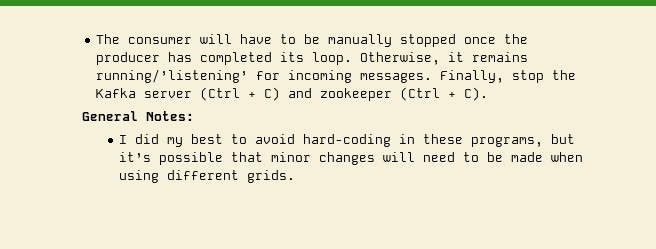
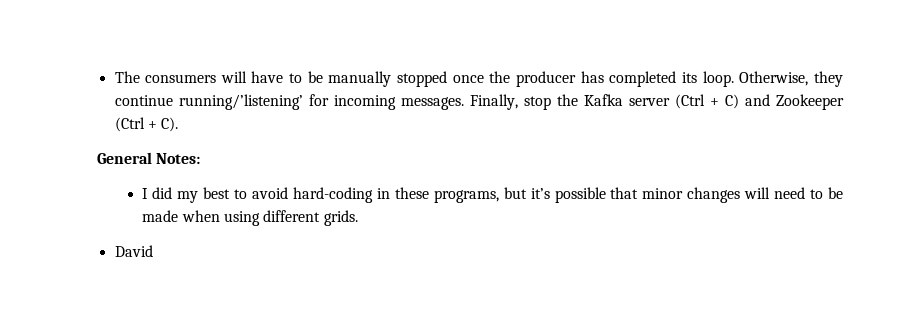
[128,37,193,44] consumer -> [145,74,217,83] consumers
[448,52,529,62] it remains -> [813,71,843,87] [114,95,173,106] they continue
[320,88,393,101] zookeeper -> [776,94,844,110] Zookeeper
(296, 176) none -> [114,245,153,257] // David

